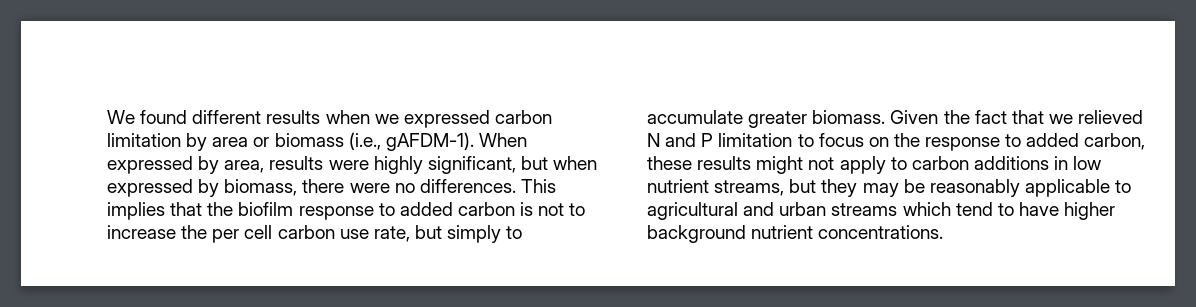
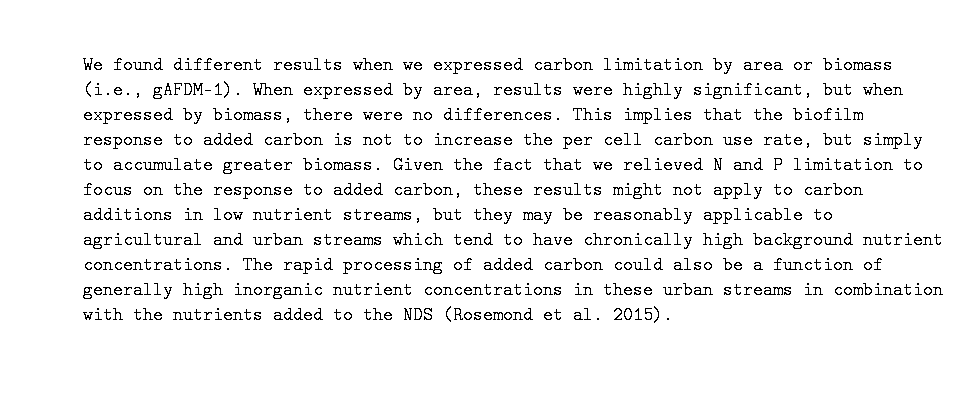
[1064,202,1116,220] higher -> [583,231,743,249] chronically high
(944, 232) none -> [243,256,883,274] [83,281,943,299] [83,306,673,324] The rapid processing of added carbon could also be a function of generally high inorganic nutrient concentrations in these urban streams in combination with the nutrients added to the NDS (Rosemond et al. 2015).

